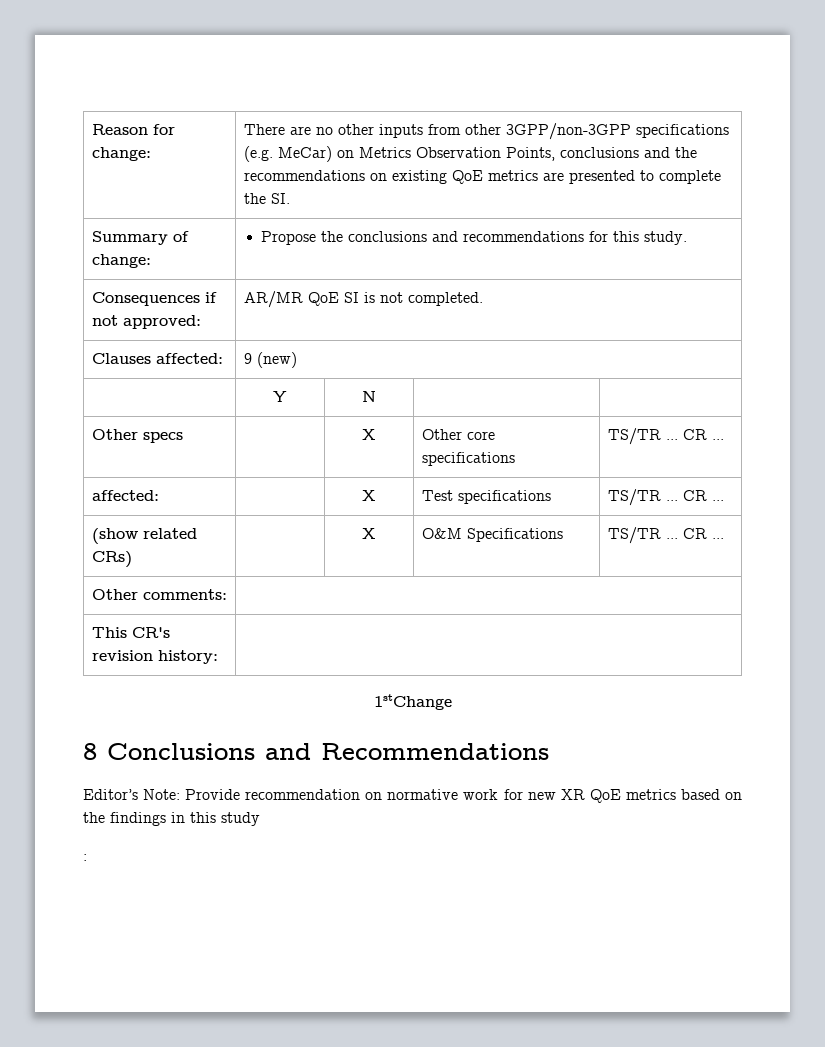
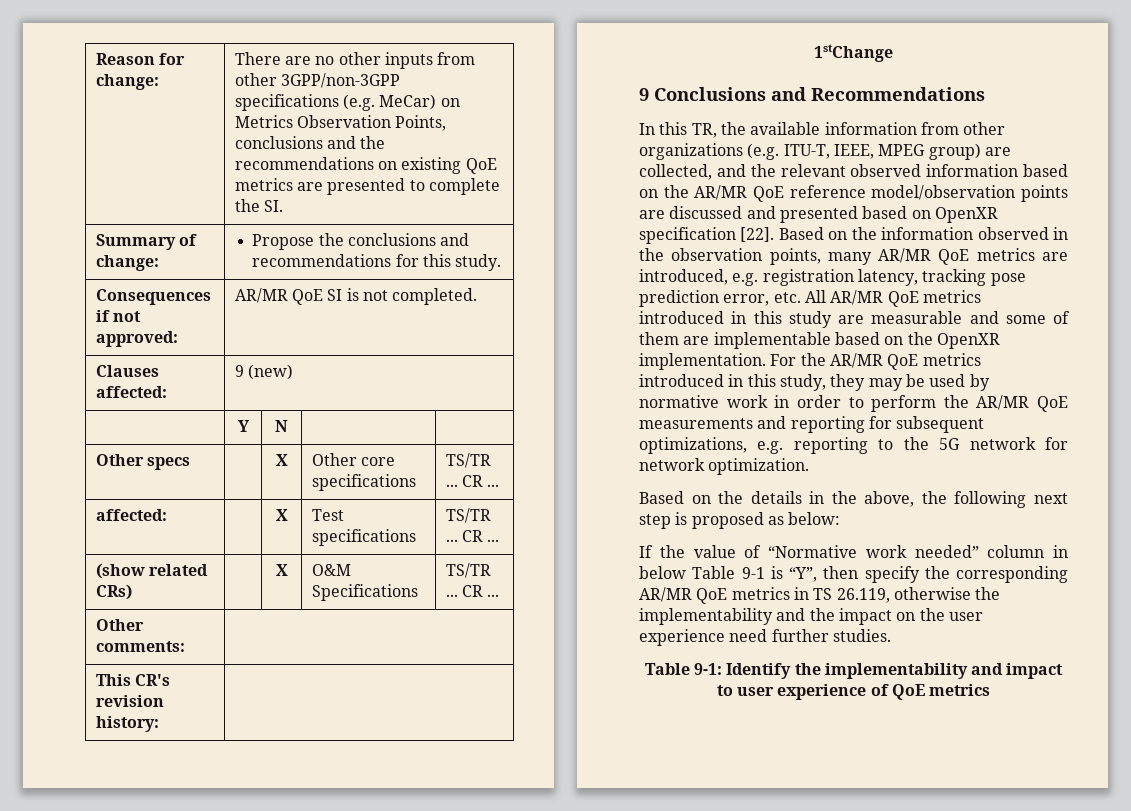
[83,743,97,760] 8 -> [639,88,649,101] 9
[83,789,743,803] [83,812,260,826] [83,854,87,861] Editor’s Note: Provide recommendation on normative work for new XR QoE metrics based on the findings in this study // : -> [639,122,1006,138] [639,143,1011,160] [639,164,1068,180] [639,185,1068,202] [639,206,998,223] [639,227,1068,244] [639,248,1068,265] [639,269,1026,286] [639,290,981,307] [639,311,1070,328] [639,332,1000,349] [639,353,981,370] [639,374,990,391] [639,395,1068,412] [639,416,985,433] [639,437,1068,454] [639,458,810,475] [639,491,1068,508] [639,512,841,529] [639,545,1068,558] [639,566,1068,583] [639,587,1001,604] [639,608,983,625] [639,629,891,646] [644,663,1064,679] [716,684,991,700] In this TR, the available information from other organizations (e.g. ITU-T, IEEE, MPEG group) are collected, and the relevant observed information based on the AR/MR QoE reference model/observation points are discussed and presented based on OpenXR specification [22]. Based on the information observed in the observation points, many AR/MR QoE metrics are introduced, e.g. registration latency, tracking pose prediction error, etc. All AR/MR QoE metrics introduced in this study are measurable and some of them are implementable based on the OpenXR implementation. For the AR/MR QoE metrics introduced in this study, they may be used by normative work in order to perform the AR/MR QoE measurements and reporting for subsequent optimizations, e.g. reporting to the 5G network for network optimization. // Based on the details in the above, the following next step is proposed as below: // If the value of “Normative work needed” column in below Table 9-1 is “Y”, then specify the corresponding AR/MR QoE metrics in TS 26.119, otherwise the implementability and the impact on the user experience need further studies. // Table 9-1: Identify the implementability and impact to user experience of QoE metrics

